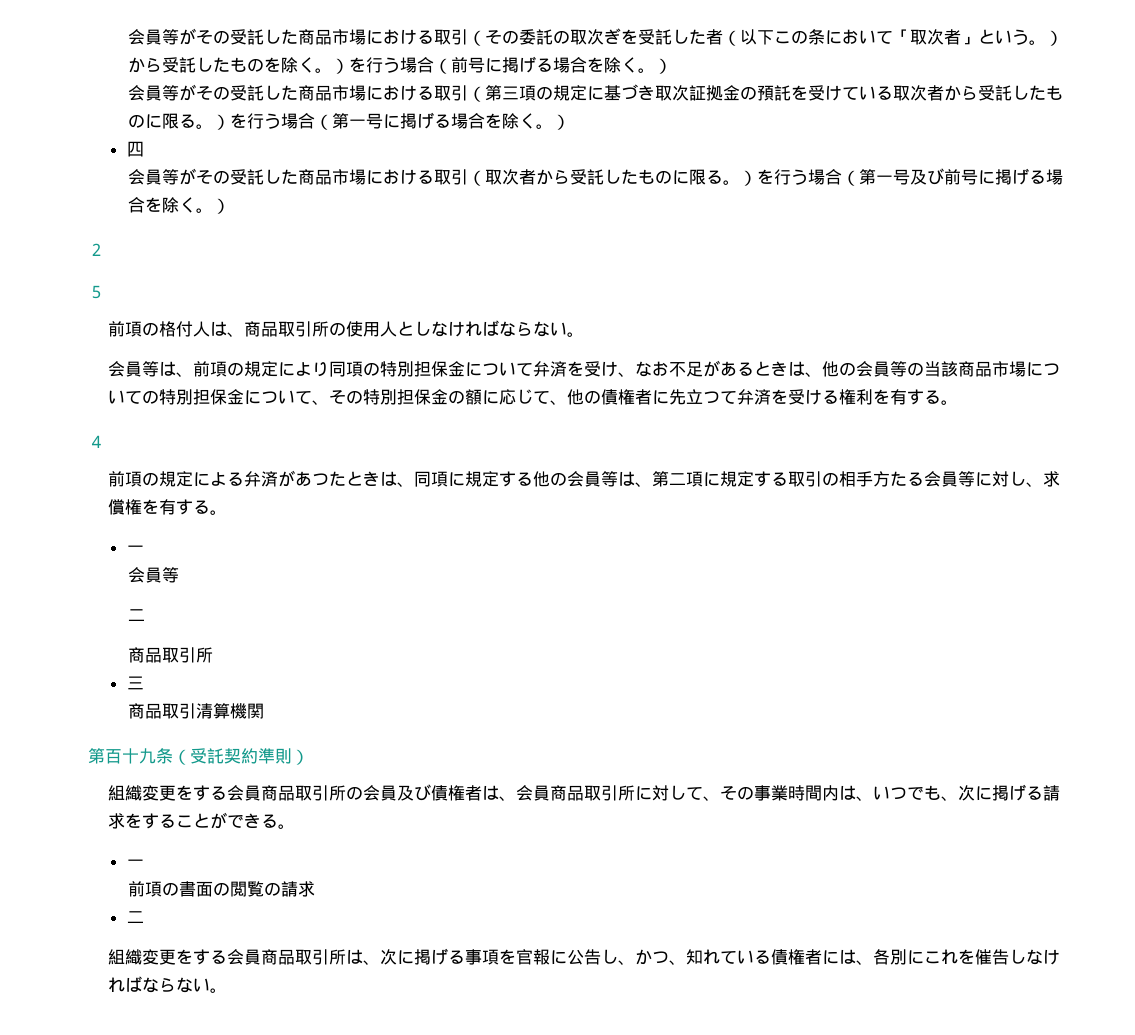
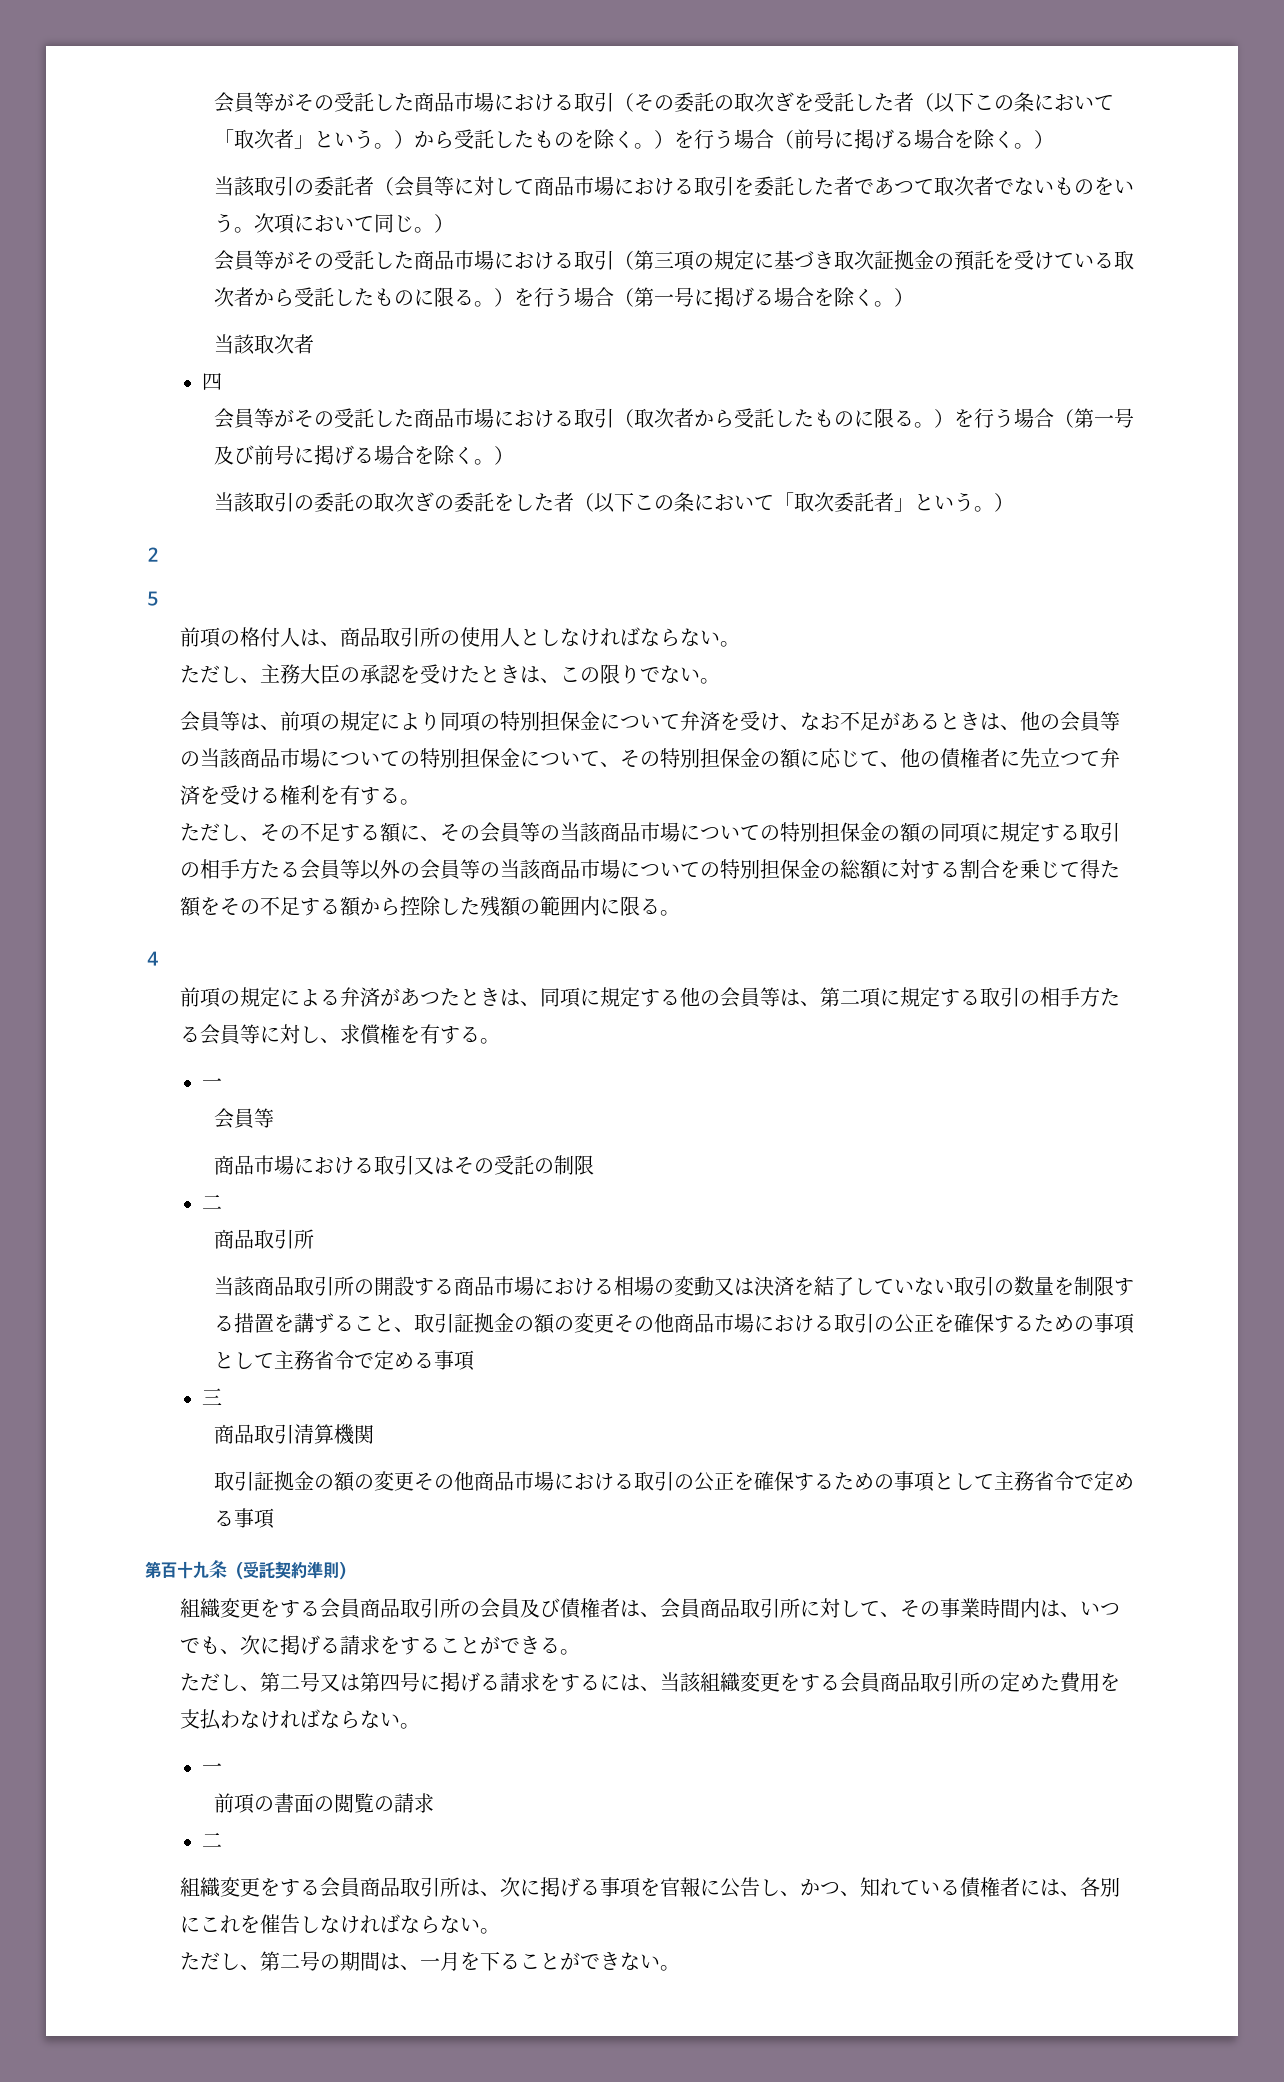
(672, 66) none -> [214,176,1135,197] [214,213,455,234] // 当該取引の委託者（会員等に対して商品市場における取引を委託した者であつて取次者でないものをいう。次項において同じ。）
(570, 122) none -> [214,334,315,355] // 当該取次者
(230, 206) none -> [214,492,1015,513] // 当該取引の委託の取次ぎの委託をした者（以下この条において「取次委託者」という。）
(584, 334) none -> [179,664,720,684] // ただし、主務大臣の承認を受けたときは、この限りでない。
(958, 402) none -> [179,822,1120,843] [179,859,1120,880] [179,896,680,917] // ただし、その不足する額に、その会員等の当該商品市場についての特別担保金の額の同項に規定する取引の相手方たる会員等以外の会員等の当該商品市場についての特別担保金の総額に対する割合を乗じて得た額をその不足する額から控除した残額の範囲内に限る。
[127,609,145,621] [127,647,213,663] 二 // 商品取引所 -> [214,1155,595,1175] [201,1194,222,1210] [214,1229,315,1249] [214,1276,1135,1297] [214,1313,1135,1334] [214,1350,475,1371] 商品市場における取引又はその受託の制限 // 二 // 商品取引所 // 当該商品取引所の開設する商品市場における相場の変動又は決済を結了していない取引の数量を制限する措置を講ずること、取引証拠金の額の変更その他商品市場における取引の公正を確保するための事項として主務省令で定める事項
(264, 711) none -> [214,1471,1135,1492] [214,1508,275,1529] // 取引証拠金の額の変更その他商品市場における取引の公正を確保するための事項として主務省令で定める事項
(295, 826) none -> [179,1672,1120,1693] [179,1709,420,1730] // ただし、第二号又は第四号に掲げる請求をするには、当該組織変更をする会員商品取引所の定めた費用を支払わなければならない。
(227, 990) none -> [179,1951,680,1971] // ただし、第二号の期間は、一月を下ることができない。

